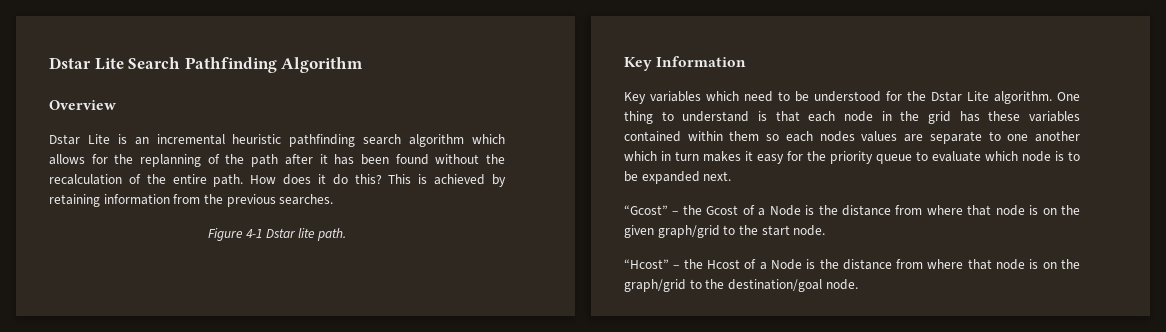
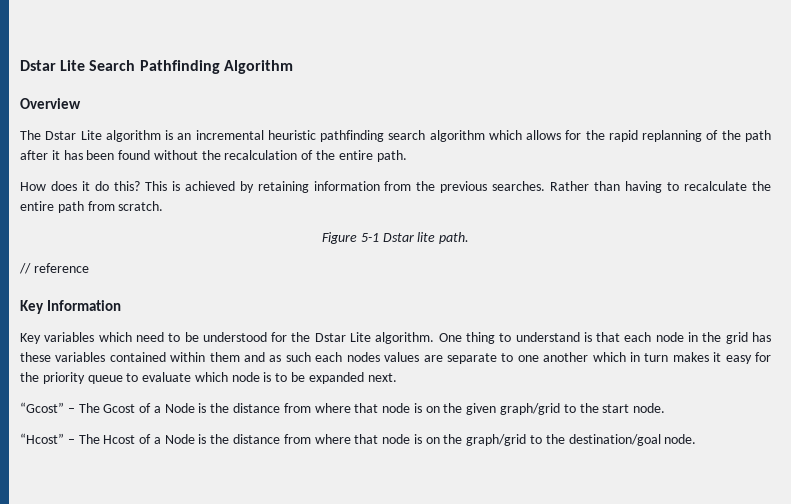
[49,134,110,145] Dstar Lite -> [20,130,161,142] The Dstar Lite algorithm
(134, 159) none -> [608,130,638,142] rapid
(244, 180) none -> (407, 156) //
(334, 199) none -> [550,181,772,193] [20,201,164,213] Rather than having to recalculate the entire path from scratch.
[245,229,262,238] 4-1 -> [360,233,379,242] 5-1
(346, 234) none -> [19,263,89,274] // // reference
[766,134,780,141] so -> [244,352,311,362] and as such
[682,205,702,215] the -> [78,403,100,413] The
[683,259,703,269] the -> [78,434,100,444] The

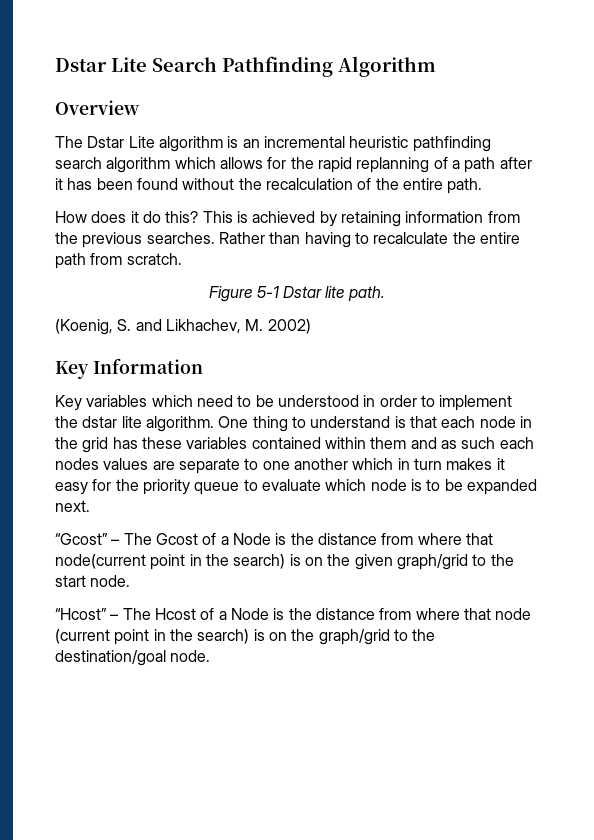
[721,130,741,140] the -> [451,160,460,169] a
[19,263,89,274] // reference -> [55,319,311,335] (Koenig, S. and Likhachev, M. 2002)
[271,332,372,342] for the Dstar Lite -> [363,395,513,411] [55,416,142,428] in order to implement the dstar lite
[382,403,411,413] node -> [55,554,286,570] node(current point in the search)
(411, 439) none -> [55,629,250,645] (current point in the search)

